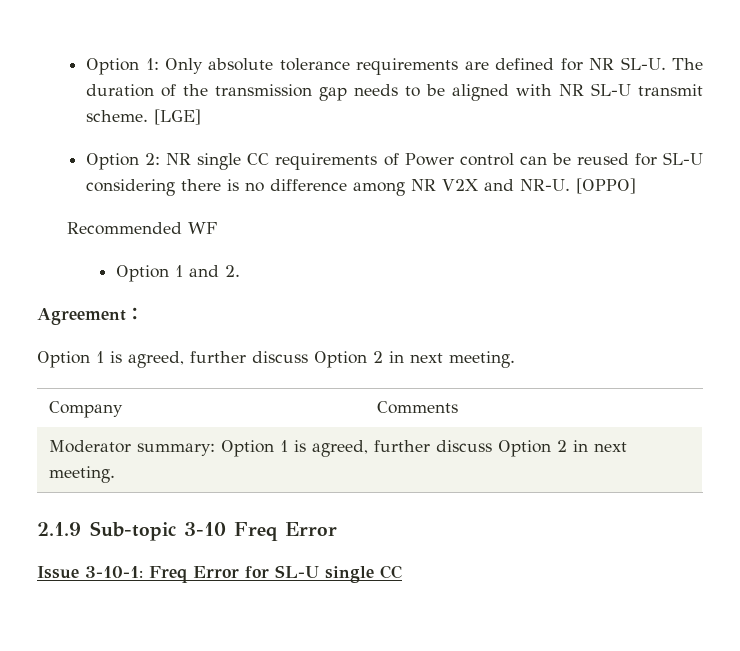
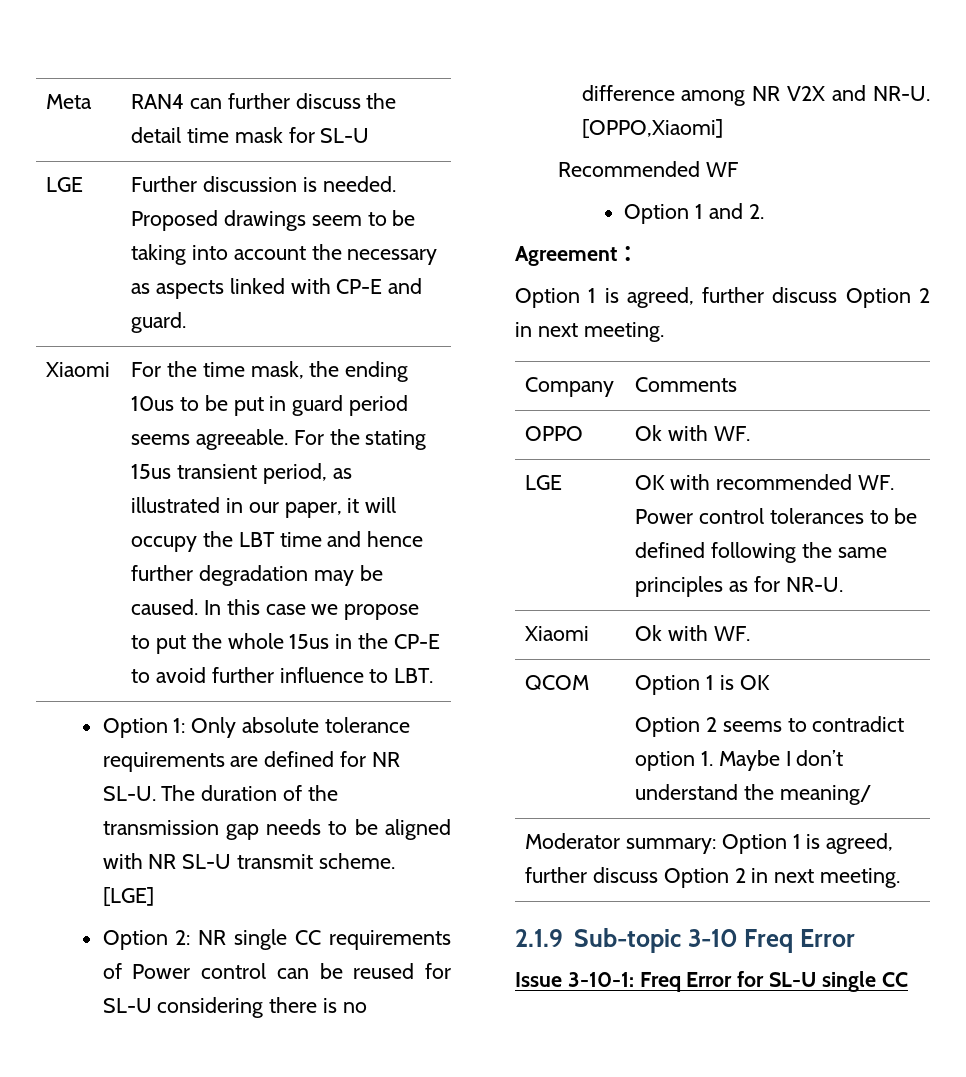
(86, 66) none -> [46,94,93,109] [131,93,397,109] [131,127,370,143] [46,177,84,192] [131,176,396,192] [131,210,416,231] [131,244,438,265] [131,278,423,299] [131,312,187,333] [46,362,111,377] [131,361,409,382] [131,395,408,416] [131,429,427,450] [131,463,352,484] [131,497,397,518] [131,531,424,552] [131,565,383,586] [131,599,420,620] [131,633,440,654] [131,667,434,683] Meta | RAN4 can further discuss the detail time mask for SL-U // LGE | Further discussion is needed. Proposed drawings seem to be taking into account the necessary as aspects linked with CP-E and guard. // Xiaomi | For the time mask, the ending 10us to be put in guard period seems agreeable. For the stating 15us transient period, as illustrated in our paper, it will occupy the LBT time and hence further degradation may be caused. In this case we propose to put the whole 15us in the CP-E to avoid further influence to LBT. //
[576,178,637,194] [OPPO] -> [581,119,723,138] [OPPO,Xiaomi]
(458, 407) none -> [525,426,584,441] [635,425,750,441] [525,475,563,490] [635,474,894,490] [635,508,918,524] [635,542,887,563] [635,576,843,597] [525,626,590,641] [635,625,750,641] [525,675,590,690] [635,675,770,695] [635,716,905,737] [635,750,844,771] [635,784,871,805] // OPPO | Ok with WF. // LGE | OK with recommended WF. Power control tolerances to be defined following the same principles as for NR-U. // Xiaomi | Ok with WF. // QCOM | Option 1 is OK // Option 2 seems to contradict option 1. Maybe I don’t understand the meaning/

